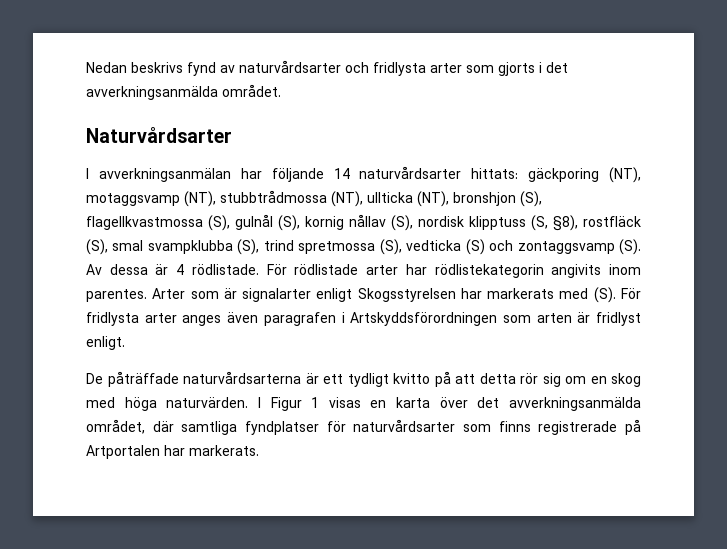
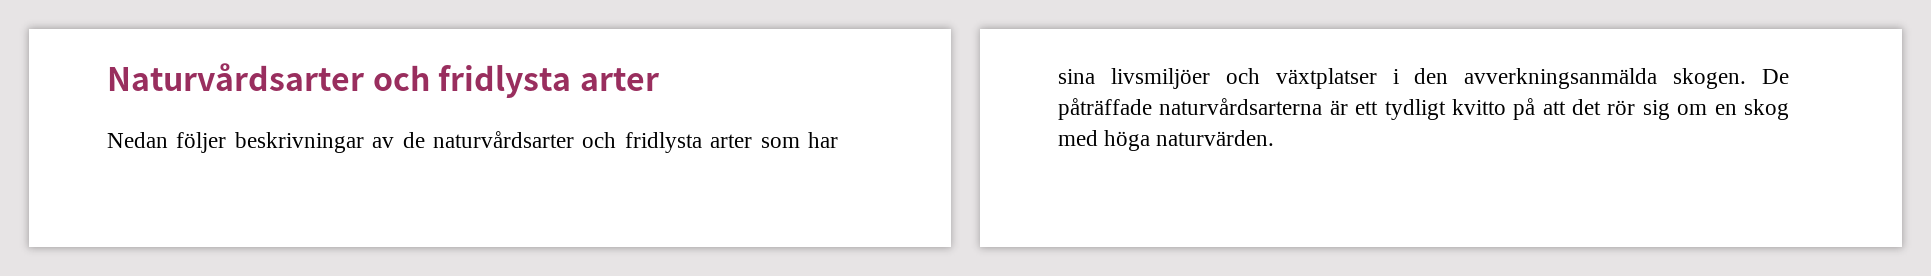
[86,62,235,76] Nedan beskrivs fynd av -> [107,63,659,98] [107,132,425,153] Naturvårdsarter och fridlysta arter // Nedan följer beskrivningar av de
[498,62,568,76] [86,84,281,100] [86,127,232,143] [86,166,641,183] [86,190,542,207] [86,214,641,231] [86,239,641,255] [86,264,642,278] [86,287,641,303] [86,312,641,326] [86,336,125,350] gjorts i det avverkningsanmälda området. // Naturvårdsarter // I avverkningsanmälan har följande 14 naturvårdsarter hittats: gäckporing (NT), motaggsvamp (NT), stubbtrådmossa (NT), ullticka (NT), bronshjon (S), flagellkvastmossa (S), gulnål (S), kornig nållav (S), nordisk klipptuss (S, §8), rostfläck (S), smal svampklubba (S), trind spretmossa (S), vedticka (S) och zontaggsvamp (S). Av dessa är 4 rödlistade. För rödlistade arter har rödlistekategorin angivits inom parentes. Arter som är signalarter enligt Skogsstyrelsen har markerats med (S). För fridlysta arter anges även paragrafen i Artskyddsförordningen som arten är fridlyst enligt. // -> [807,132,838,148] [1058,68,1747,89] har sina livsmiljöer och växtplatser i den avverkningsanmälda skogen.
[479,373,516,384] detta -> [1572,99,1602,115] det
[257,397,641,411] [86,419,641,435] [86,445,259,459] I Figur 1 visas en karta över det avverkningsanmälda området, där samtliga fyndplatser för naturvårdsarter som finns registrerade på Artportalen har markerats. -> (1275, 138) none

